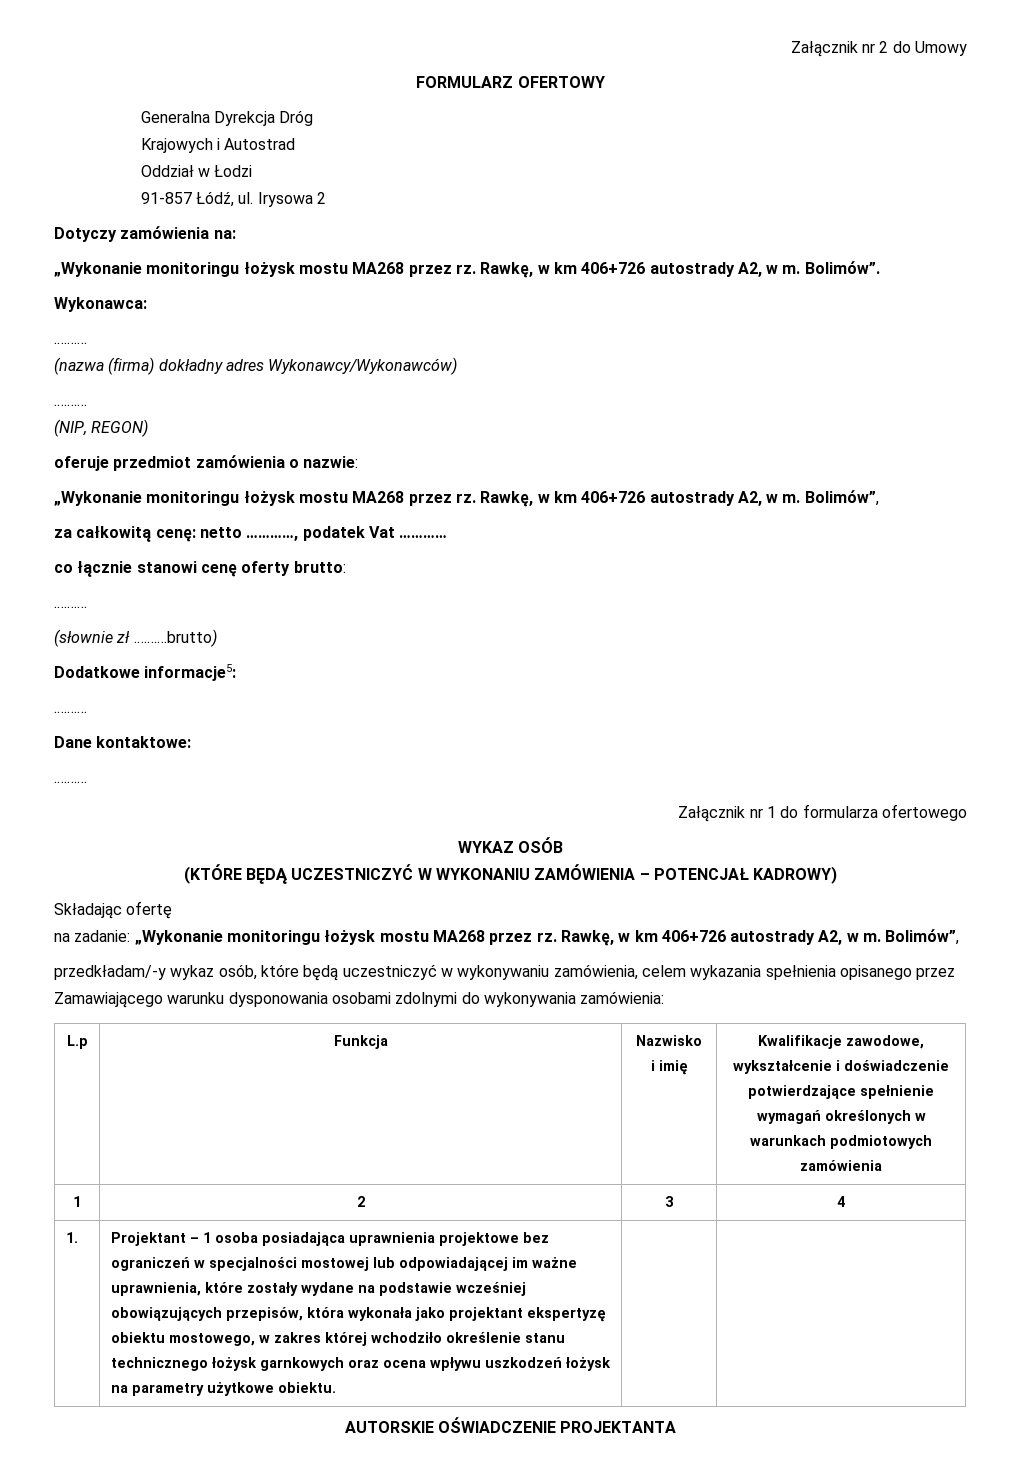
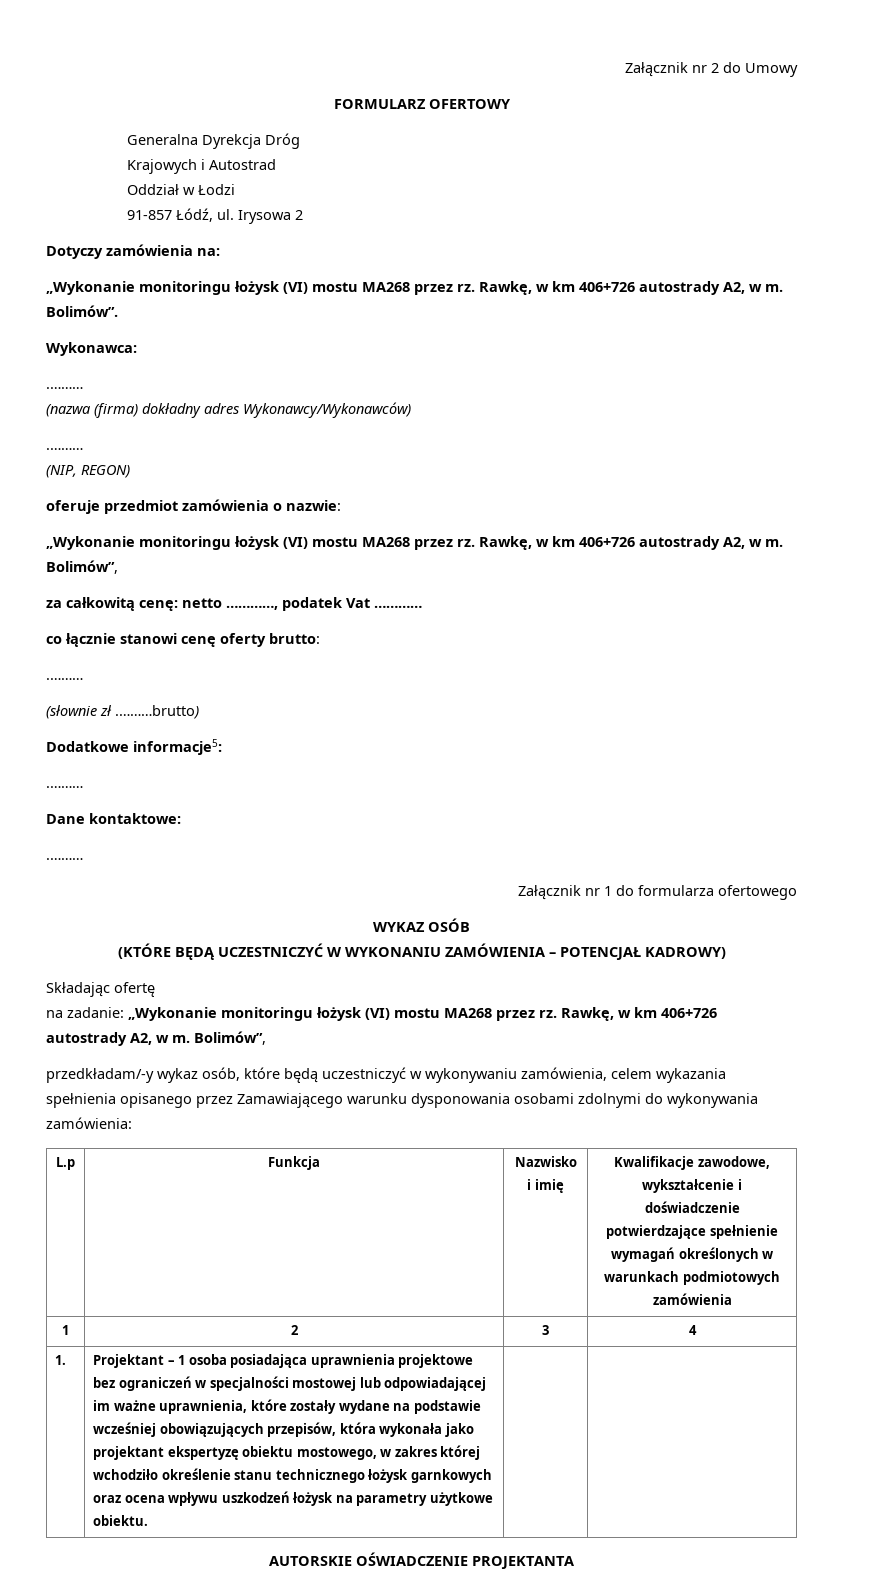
(295, 269) none -> [283,282,308,294] (VI)
(295, 498) none -> [283,537,308,549] (VI)
(376, 937) none -> [365,1008,390,1020] (VI)

